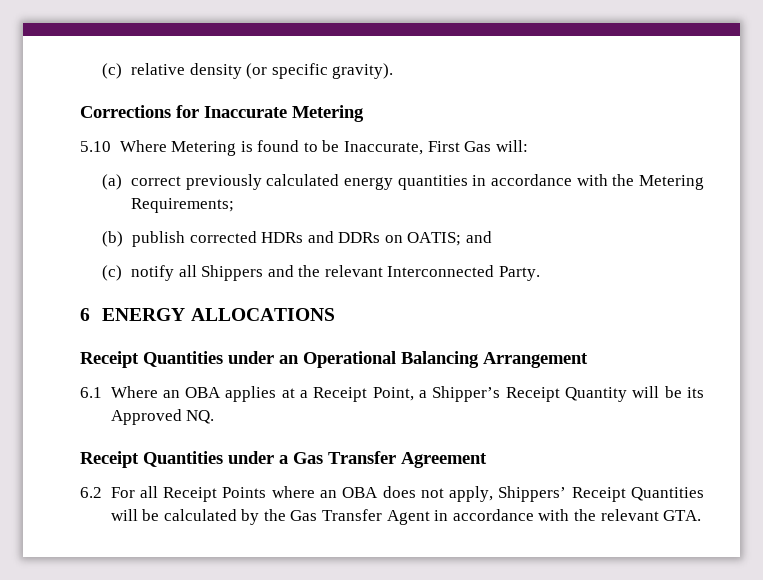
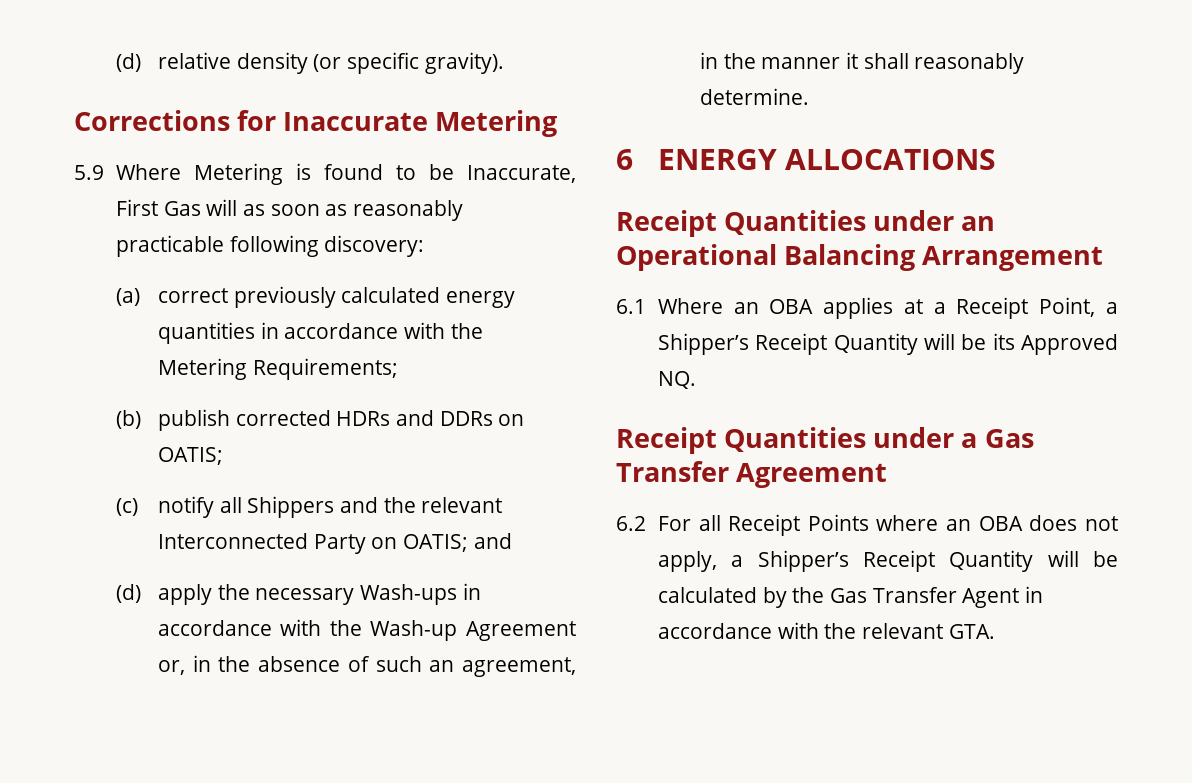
[102,63,123,79] (c) -> [115,53,141,72] (d)
[80,141,111,152] 5.10 -> [74,165,104,180] 5.9
[495,140,528,152] will: -> [206,199,463,221] [115,235,425,257] will as soon as reasonably practicable following discovery:
[466,231,493,243] and -> (223, 456) none
[499,266,541,281] Party. -> [313,533,512,554] [115,583,481,605] [157,619,576,641] [157,655,576,677] [699,52,1025,74] [699,88,809,105] Party on OATIS; and // (d) apply the necessary Wash-ups in accordance with the Wash-up Agreement or, in the absence of such an agreement, in the manner it shall reasonably determine.
[498,486,704,502] Shippers’ Receipt Quantities -> [731,550,1034,572] a Shipper’s Receipt Quantity

